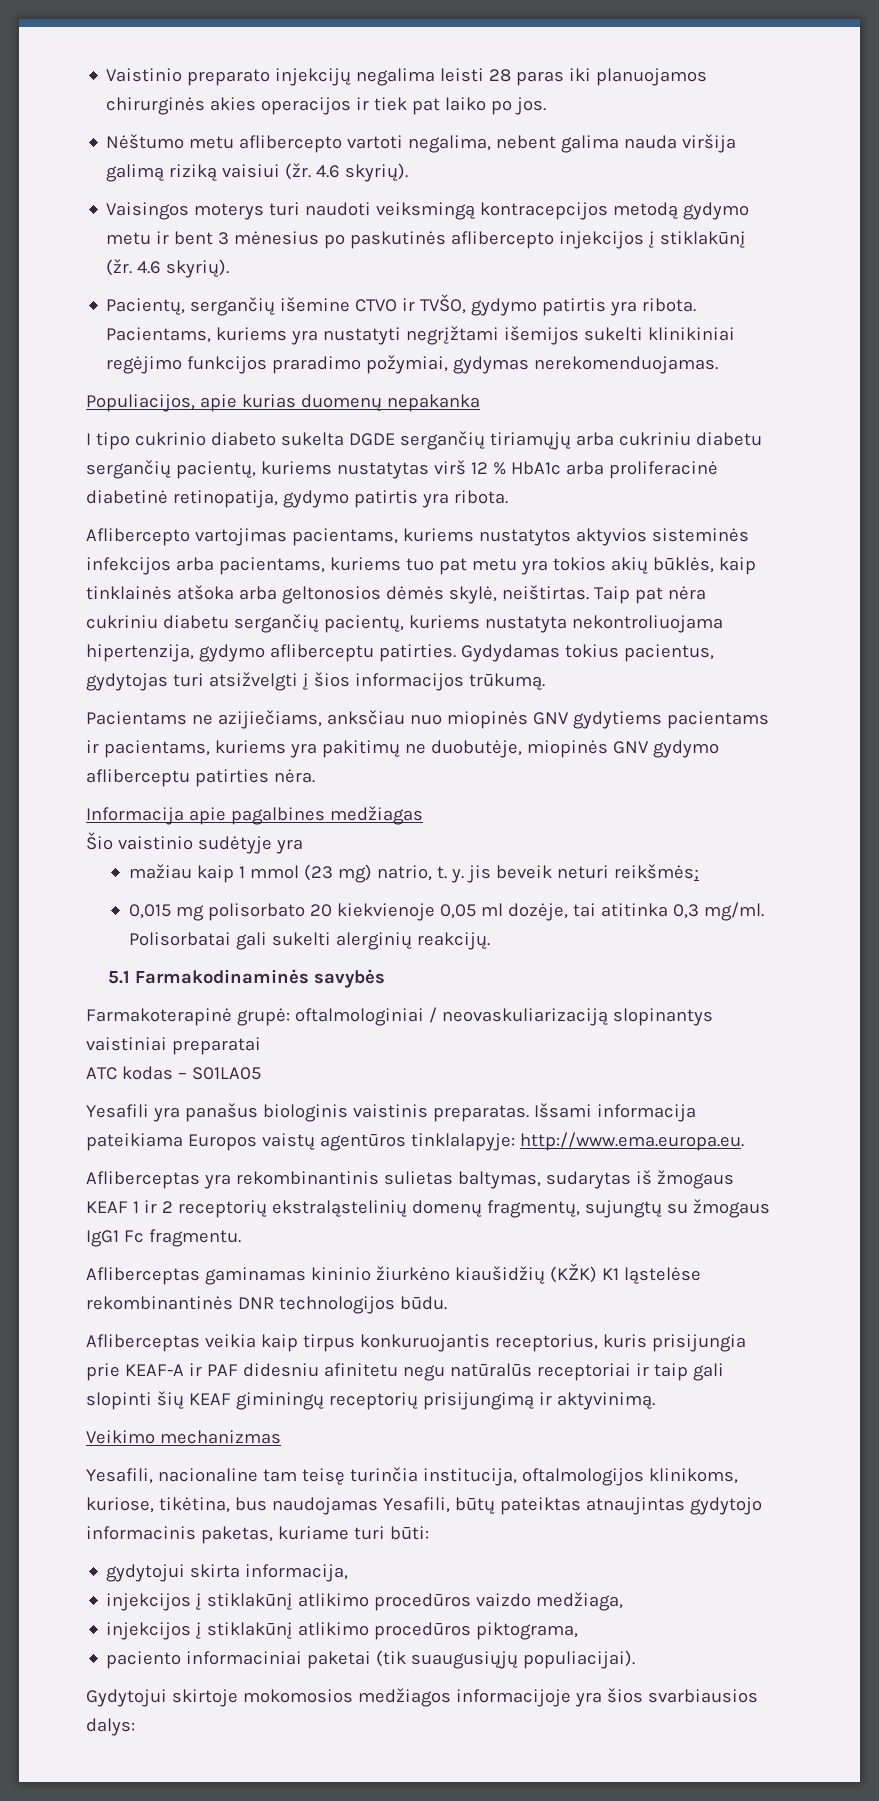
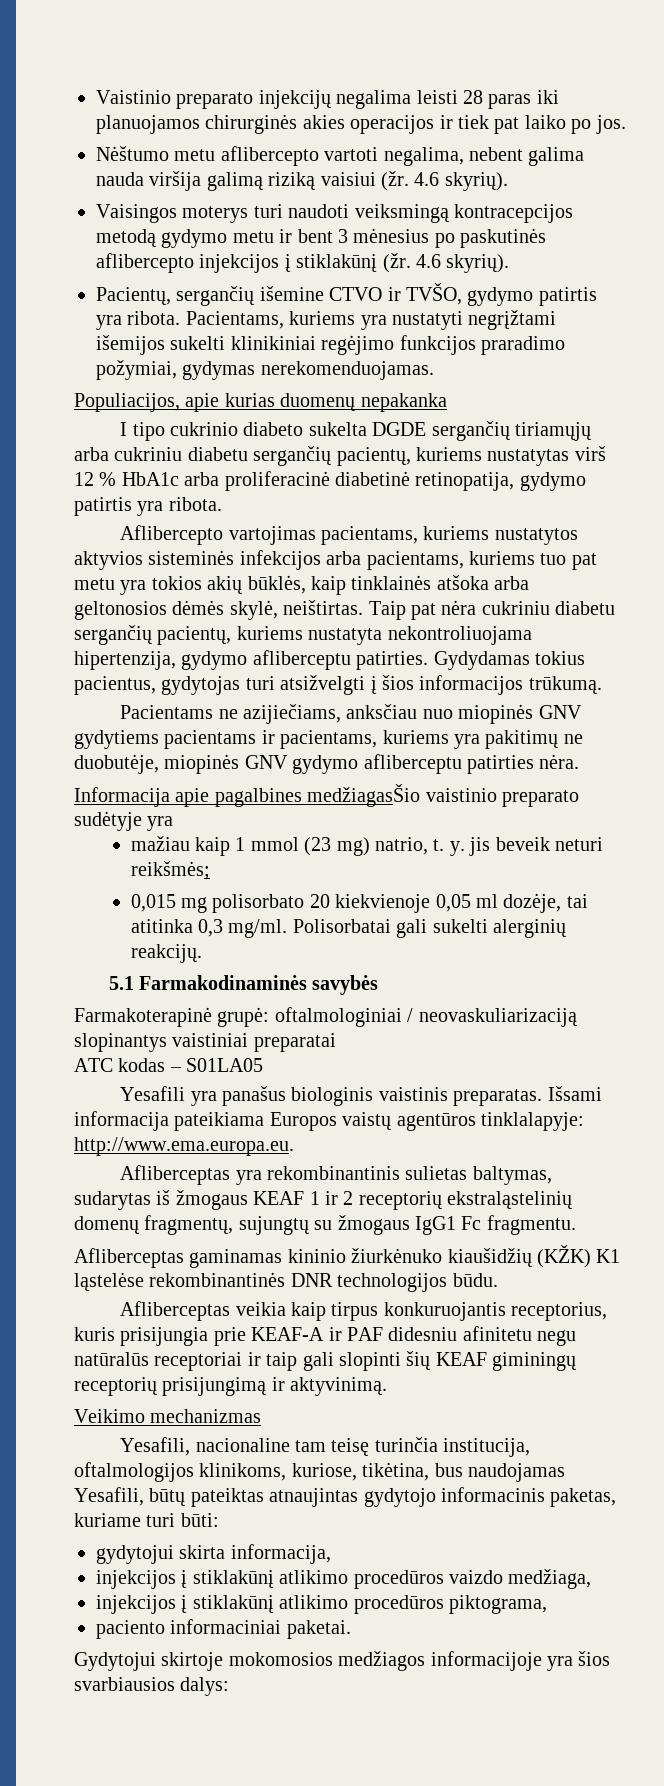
[329,806,423,825] [86,832,193,850] medžiagas // Šio vaistinio -> [307,784,579,807] medžiagasŠio vaistinio preparato
[375,1266,450,1281] žiurkėno -> [351,1248,443,1263] žiurkėnuko
[307,1650,636,1669] paketai (tik suaugusiųjų populiacijai). -> [286,1620,351,1639] paketai.

